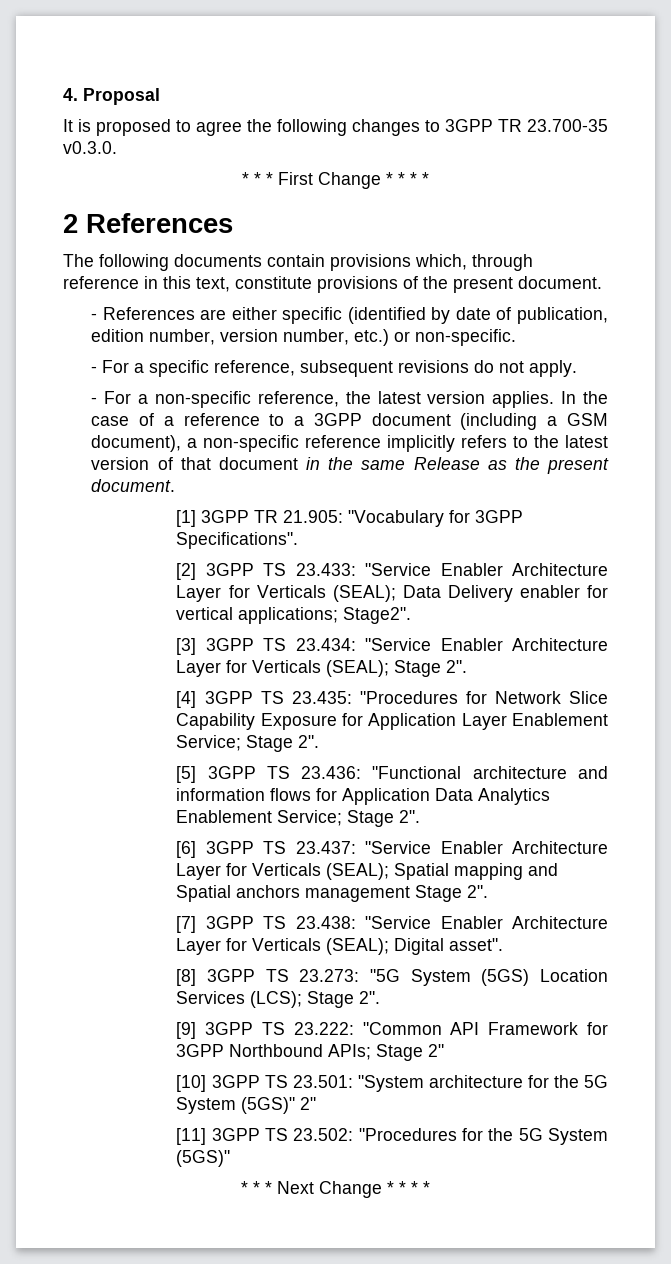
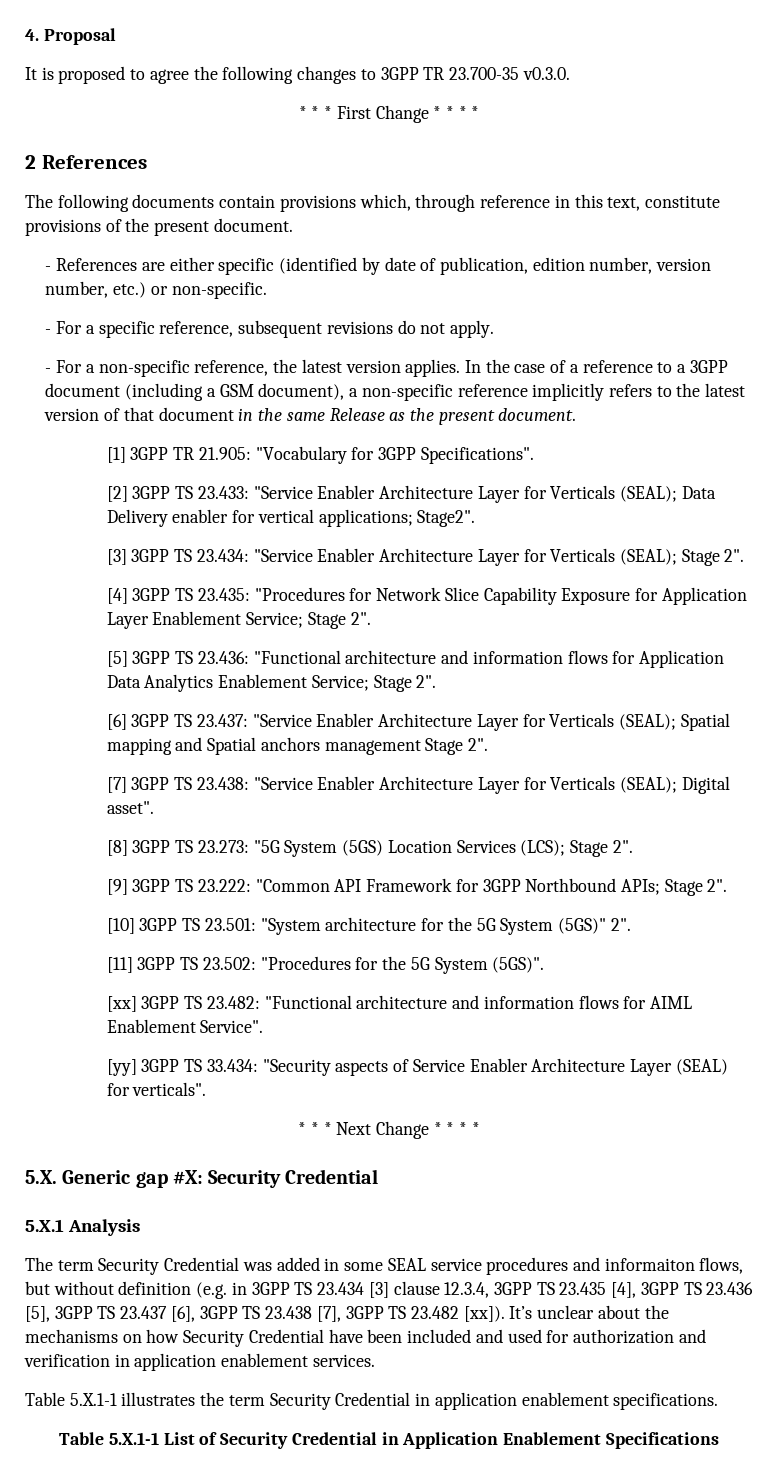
[428,1044,445,1057] 2" -> [707,879,728,892] 2".
[300,1097,317,1110] 2" -> [610,918,631,931] 2".
[176,1150,231,1167] (5GS)" -> [492,957,545,973] [106,995,692,1012] [106,1019,264,1033] [106,1058,728,1076] [106,1082,207,1096] (5GS)". // [xx] 3GPP TS 23.482: "Functional architecture and information flows for AIML Enablement Service". // [yy] 3GPP TS 33.434: "Security aspects of Service Enabler Architecture Layer (SEAL) for verticals".
(430, 1187) none -> [25,1169,379,1188] [25,1219,140,1236] [25,1257,744,1275] [25,1281,754,1299] [25,1305,669,1322] [25,1329,706,1347] [24,1353,375,1371] [25,1392,719,1410] [59,1432,719,1449] // 5.X. Generic gap #X: Security Credential // 5.X.1 Analysis // The term Security Credential was added in some SEAL service procedures and informaiton flows, but without definition (e.g. in 3GPP TS 23.434 [3] clause 12.3.4, 3GPP TS 23.435 [4], 3GPP TS 23.436 [5], 3GPP TS 23.437 [6], 3GPP TS 23.438 [7], 3GPP TS 23.482 [xx]). It’s unclear about the mechanisms on how Security Credential have been included and used for authorization and verification in application enablement services. // Table 5.X.1-1 illustrates the term Security Credential in application enablement specifications. // Table 5.X.1-1 List of Security Credential in Application Enablement Specifications

